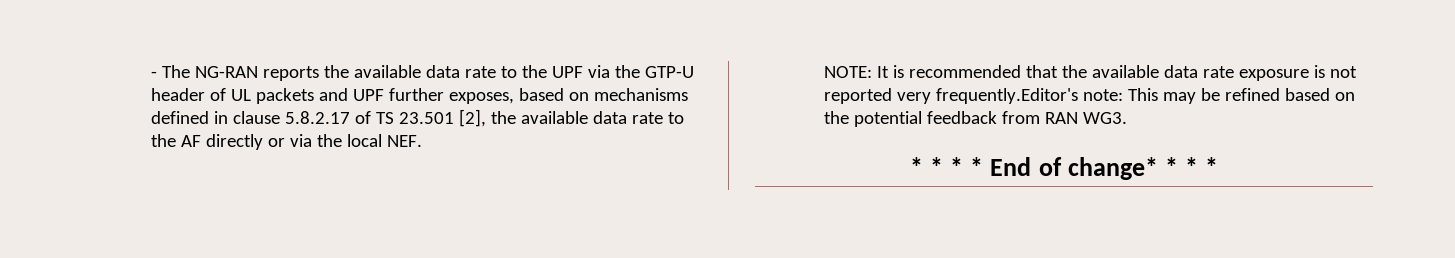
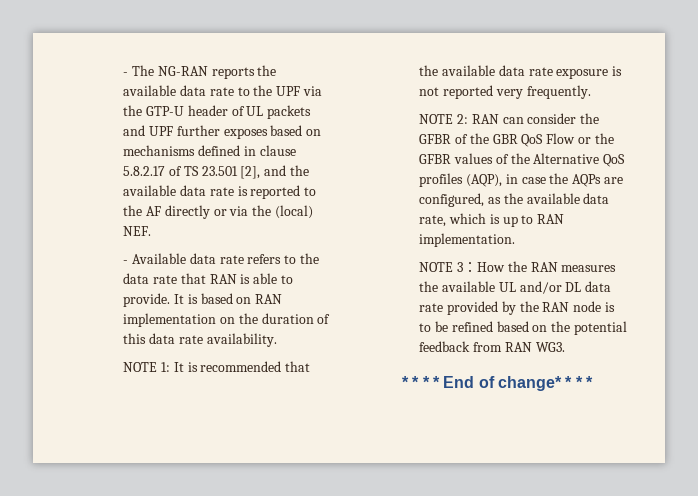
[449,92,515,104] exposes, -> [223,128,268,139] exposes
[491,111,664,124] the available data rate -> [264,165,309,176] [123,185,301,199] and the available data rate is reported
[347,134,383,147] local -> [274,205,313,219] (local)
[824,66,873,78] NOTE: -> [123,253,319,264] [123,273,293,284] [123,293,283,307] [123,313,331,327] [123,333,277,347] [123,362,170,372] - Available data rate refers to the data rate that RAN is able to provide. It is based on RAN implementation on the duration of this data rate availability. // NOTE 1:
[936,88,1197,104] frequently.Editor's note: This may -> [526,85,591,99] [419,113,600,124] [419,133,614,147] [419,153,626,167] [419,173,623,187] [419,193,610,207] [419,213,565,227] [419,233,516,247] [419,261,617,272] [419,281,612,294] [419,301,615,315] [419,323,432,332] frequently. // NOTE 2: RAN can consider the GFBR of the GBR QoS Flow or the GFBR values of the Alternative QoS profiles (AQP), in case the AQPs are configured, as the available data rate, which is up to RAN implementation. // NOTE 3：How the RAN measures the available UL and/or DL data rate provided by the RAN node is to

